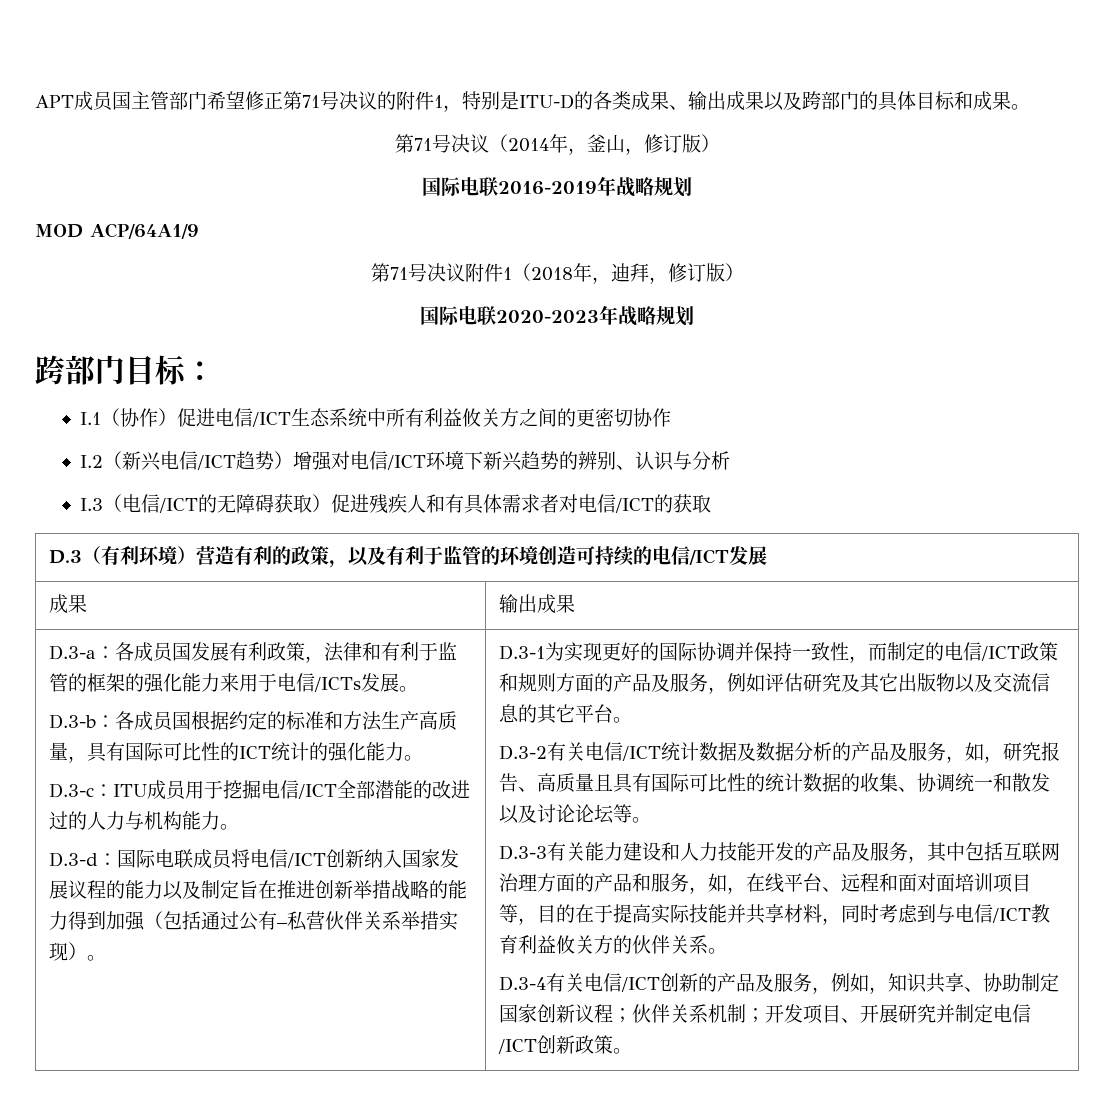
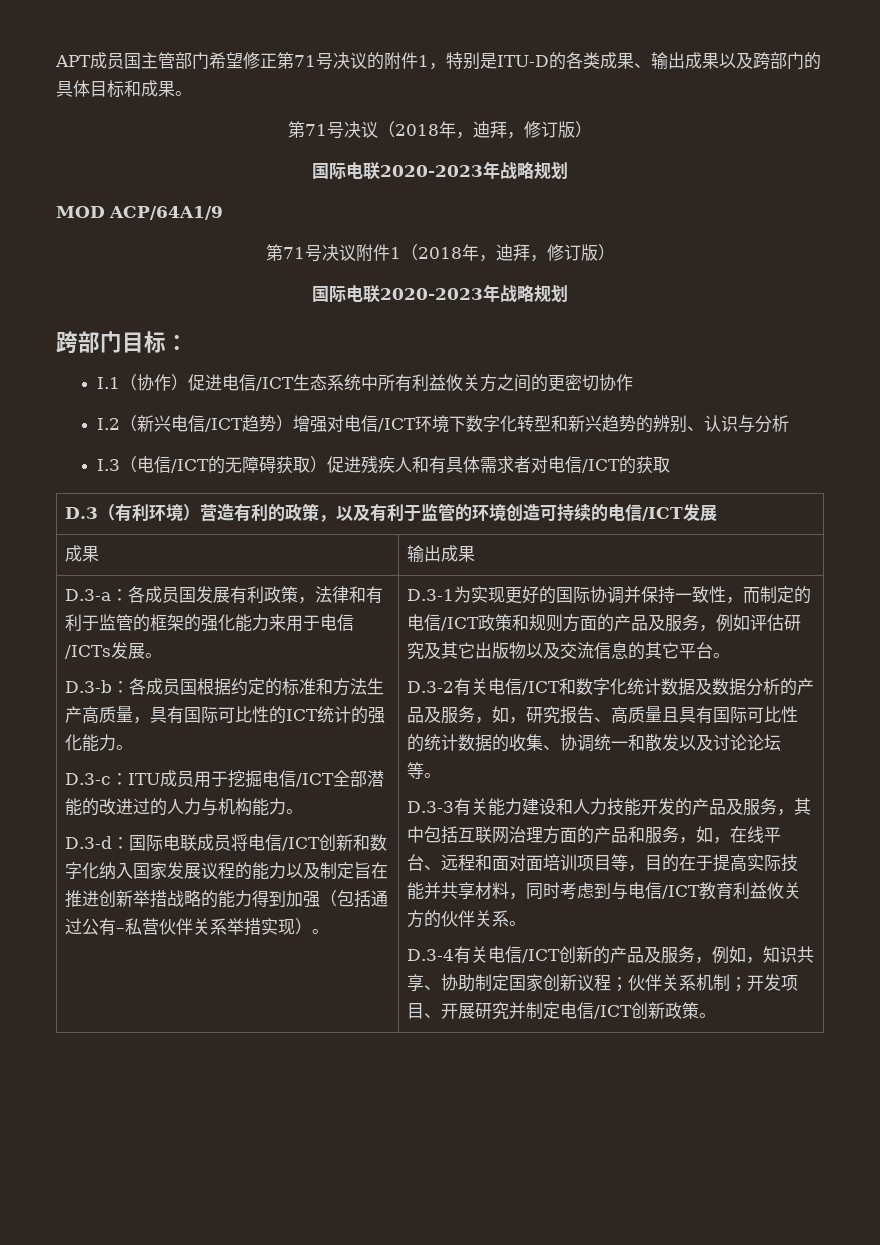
[507,134,720,155] [422,177,597,196] 2014年，釜山，修订版） // 国际电联2016-2019 -> [395,121,592,139] [312,162,483,180] 2018年，迪拜，修订版） // 国际电联2020-2023
(484, 460) none -> [466,415,569,432] 数字化转型和
(365, 858) none -> [353,834,388,851] [65,862,100,879] 和数字化
(662, 753) none -> [559,678,628,695] 和数字化

